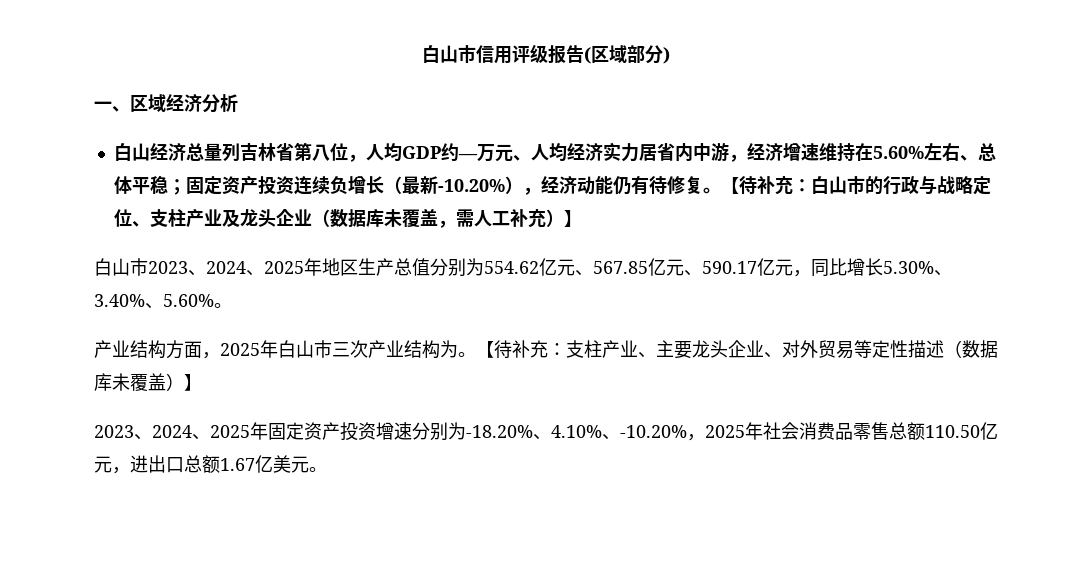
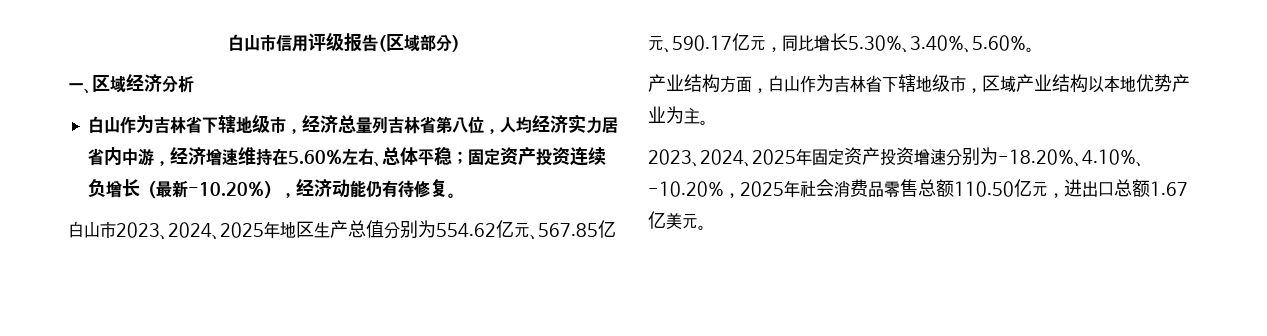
(150, 152) none -> [119,114,302,135] 作为吉林省下辖地级市，
[401,143,567,162] GDP约—万元、人均 -> (532, 124) none
[720,176,991,195] [113,208,582,228] 【待补充：白山市的行政与战略定位、支柱产业及龙头企业（数据库未覆盖，需人工补充）】 -> (456, 196) none
[220,340,998,359] [94,373,202,391] 2025年白山市三次产业结构为。【待补充：支柱产业、主要龙头企业、对外贸易等定性描述（数据库未覆盖）】 -> [768,74,1190,93] [648,106,708,125] 白山作为吉林省下辖地级市，区域产业结构以本地优势产业为主。

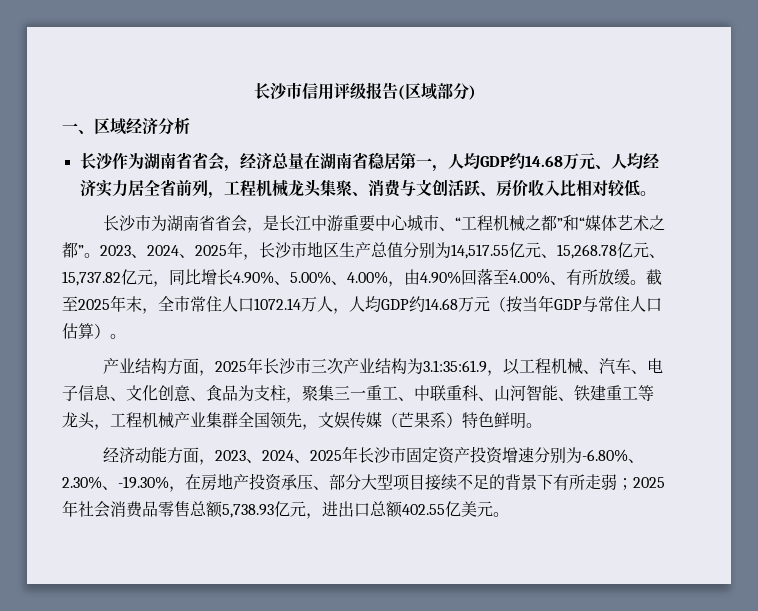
[227,34,260,51] 白山 -> [254,83,288,100] 长沙
[87,114,618,135] [87,146,606,167] [87,179,456,199] [68,221,280,240] 白山作为吉林省下辖地级市，经济总量列吉林省第八位，人均经济实力居省内中游，经济增速维持在5.60%左右、总体平稳；固定资产投资连续负增长（最新-10.20%），经济动能仍有待修复。 // 白山市2023、2024、2025年 -> [79,152,660,172] [79,179,656,199] [103,215,666,233] [62,241,307,260] 长沙作为湖南省省会，经济总量在湖南省稳居第一，人均GDP约14.68万元、人均经济实力居全省前列，工程机械龙头集聚、消费与文创活跃、房价收入比相对较低。 // 长沙市为湖南省省会，是长江中游重要中心城市、“工程机械之都”和“媒体艺术之都”。2023、2024、2025年，长沙市
[436,220,616,240] [648,33,1034,53] [648,74,1190,93] [648,106,708,125] [648,148,812,167] 554.62亿元、567.85亿元、590.17亿元，同比增长5.30%、3.40%、5.60%。 // 产业结构方面，白山作为吉林省下辖地级市，区域产业结构以本地优势产业为主。 // 2023、2024、2025年 -> [451,242,665,259] [62,268,662,287] [62,295,662,314] [62,323,126,339] [103,357,664,376] [62,385,654,403] [62,412,542,430] [103,446,407,465] 14,517.55亿元、15,268.78亿元、15,737.82亿元，同比增长4.90%、5.00%、4.00%，由4.90%回落至4.00%、有所放缓。截至2025年末，全市常住人口1072.14万人，人均GDP约14.68万元（按当年GDP与常住人口估算）。 // 产业结构方面，2025年长沙市三次产业结构为3.1:35:61.9，以工程机械、汽车、电子信息、文化创意、食品为支柱，聚集三一重工、中联重科、山河智能、铁建重工等龙头，工程机械产业集群全国领先，文娱传媒（芒果系）特色鲜明。 // 经济动能方面，2023、2024、2025年长沙市
[998,149,1144,167] [648,181,740,198] -18.20%、4.10%、-10.20%， -> [582,449,645,463] [62,473,633,492] -6.80%、2.30%、-19.30%，在房地产投资承压、部分大型项目接续不足的背景下有所走弱；
[954,181,1014,197] 110.50 -> [222,504,274,518] 5,738.93
[1150,181,1188,196] 1.67 -> [402,504,445,515] 402.55

